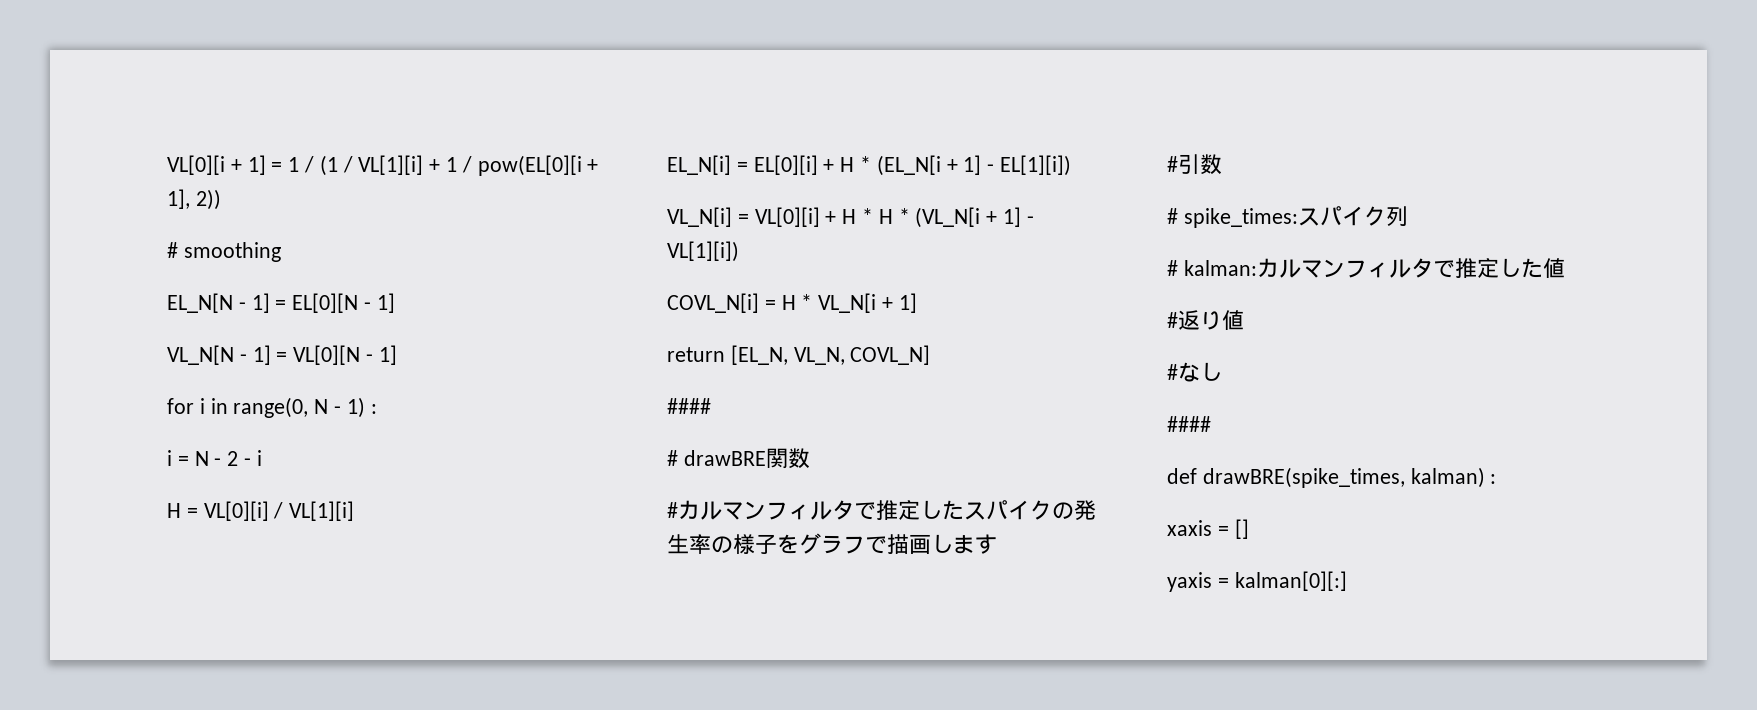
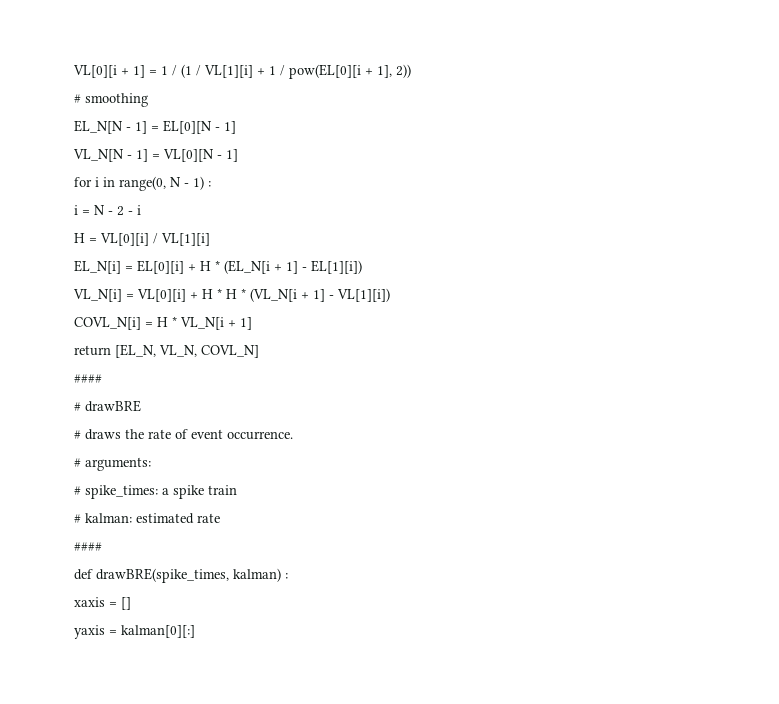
[765,448,810,469] [667,500,1096,521] [667,533,997,554] [1167,154,1222,175] 関数 // #カルマンフィルタで推定したスパイクの発生率の様子をグラフで描画します // #引数 -> [74,429,293,440] [74,457,151,471] // # draws the rate of event occurrence. // # arguments:
[1297,206,1408,226] スパイク列 -> [162,485,237,499] a spike train
[1256,258,1565,278] [1167,310,1244,330] [1167,362,1222,382] カルマンフィルタで推定した値 // #返り値 // #なし -> [136,513,220,524] estimated rate

